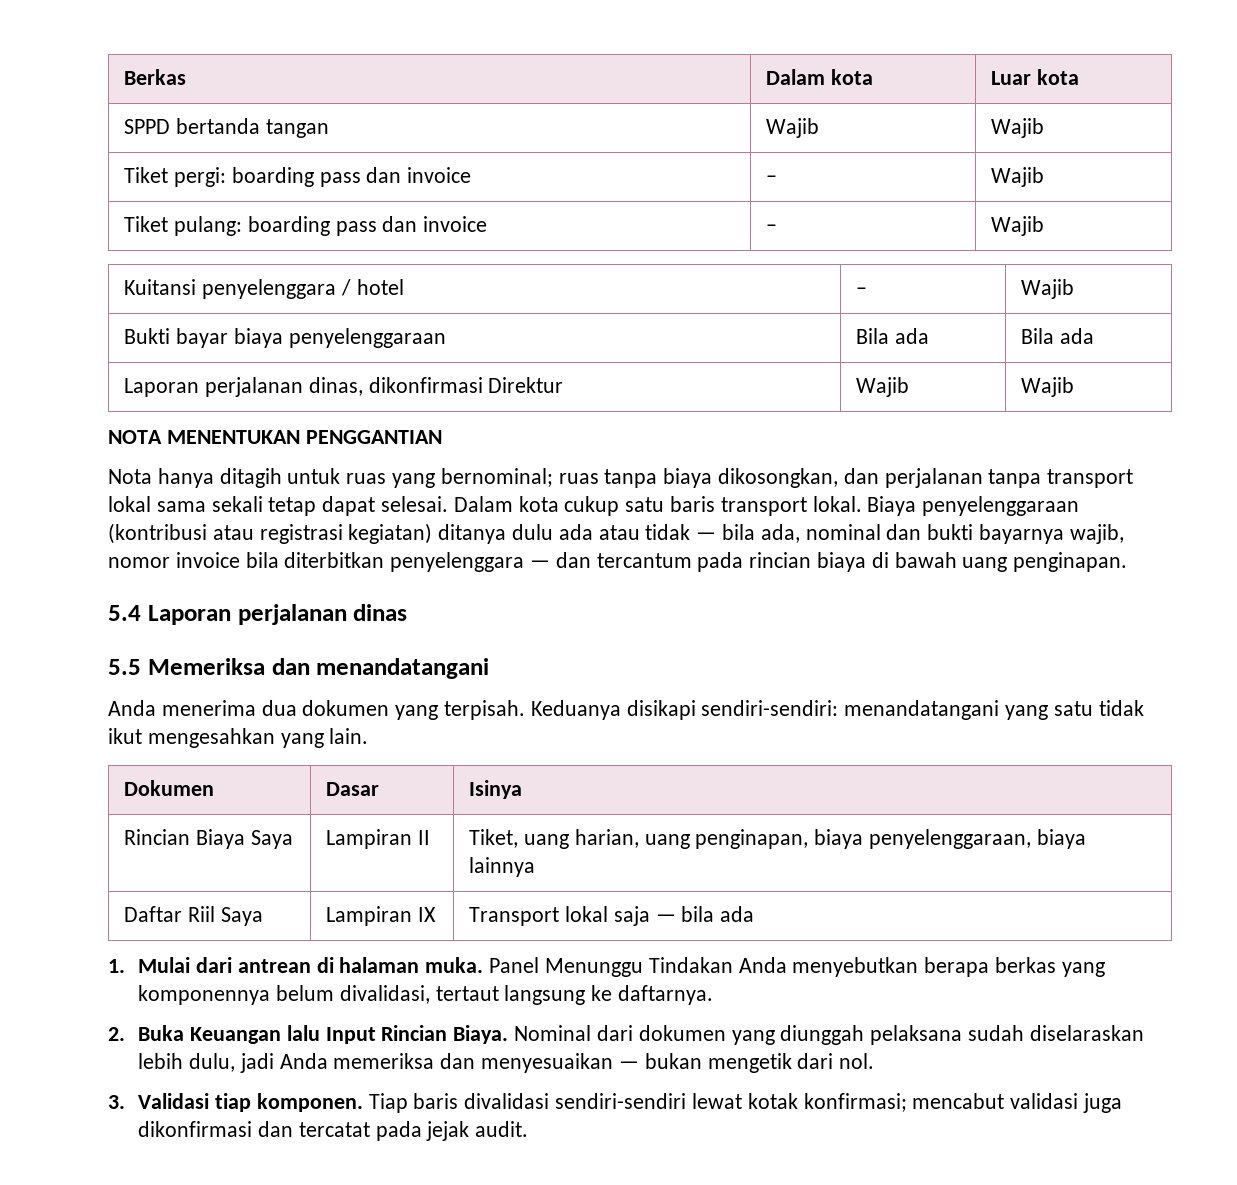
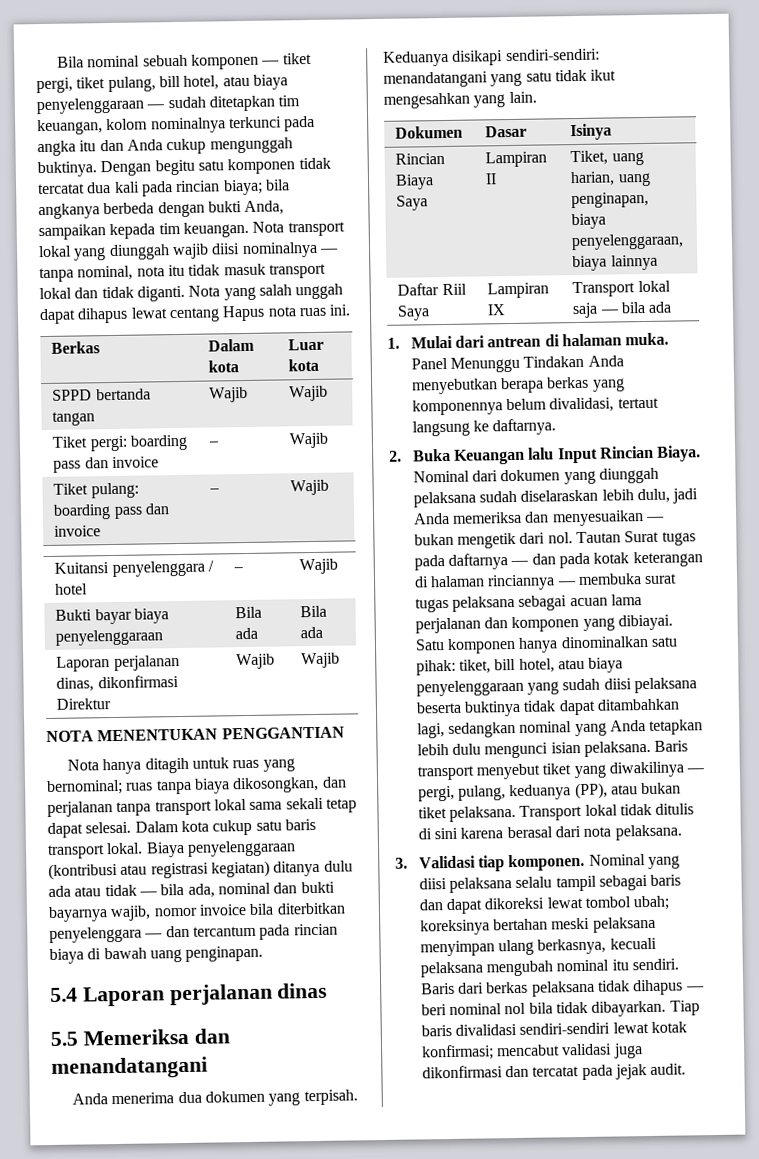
(124, 77) none -> [57,52,312,70] [36,74,288,94] [36,95,301,115] [37,115,316,136] [37,137,293,157] [37,157,331,178] [38,179,290,197] [38,200,285,220] [38,221,345,241] [38,241,339,261] [39,263,326,283] [39,283,344,302] [39,304,352,325] Bila nominal sebuah komponen — tiket pergi, tiket pulang, bill hotel, atau biaya penyelenggaraan — sudah ditetapkan tim keuangan, kolom nominalnya terkunci pada angka itu dan Anda cukup mengunggah buktinya. Dengan begitu satu komponen tidak tercatat dua kali pada rincian biaya; bila angkanya berbeda dengan bukti Anda, sampaikan kepada tim keuangan. Nota transport lokal yang diunggah wajib diisi nominalnya — tanpa nominal, nota itu tidak masuk transport lokal dan tidak diganti. Nota yang salah unggah dapat dihapus lewat centang Hapus nota ruas ini. //
[108,1093,363,1112] // 3. Validasi tiap komponen. -> [576,530,696,546] [413,551,703,571] [413,573,678,591] [414,594,643,613] [414,614,674,634] [414,635,679,654] [415,657,624,676] [415,677,698,697] [415,698,680,717] [416,719,704,739] [416,740,689,759] [416,761,706,781] [417,782,682,802] [417,803,695,822] [417,824,682,841] [395,853,681,872] [418,874,682,893] [418,895,670,915] [419,916,656,936] [419,937,657,957] [419,958,680,978] [420,979,705,997] [420,1000,667,1017] Tautan Surat tugas pada daftarnya — dan pada kotak keterangan di halaman rinciannya — membuka surat tugas pelaksana sebagai acuan lama perjalanan dan komponen yang dibiayai. Satu komponen hanya dinominalkan satu pihak: tiket, bill hotel, atau biaya penyelenggaraan yang sudah diisi pelaksana beserta buktinya tidak dapat ditambahkan lagi, sedangkan nominal yang Anda tetapkan lebih dulu mengunci isian pelaksana. Baris transport menyebut tiket yang diwakilinya — pergi, pulang, keduanya (PP), atau bukan tiket pelaksana. Transport lokal tidak ditulis di sini karena berasal dari nota pelaksana. // 3. Validasi tiap komponen. Nominal yang diisi pelaksana selalu tampil sebagai baris dan dapat dikoreksi lewat tombol ubah; koreksinya bertahan meski pelaksana menyimpan ulang berkasnya, kecuali pelaksana mengubah nominal itu sendiri. Baris dari berkas pelaksana tidak dihapus — beri nominal nol bila tidak dibayarkan.

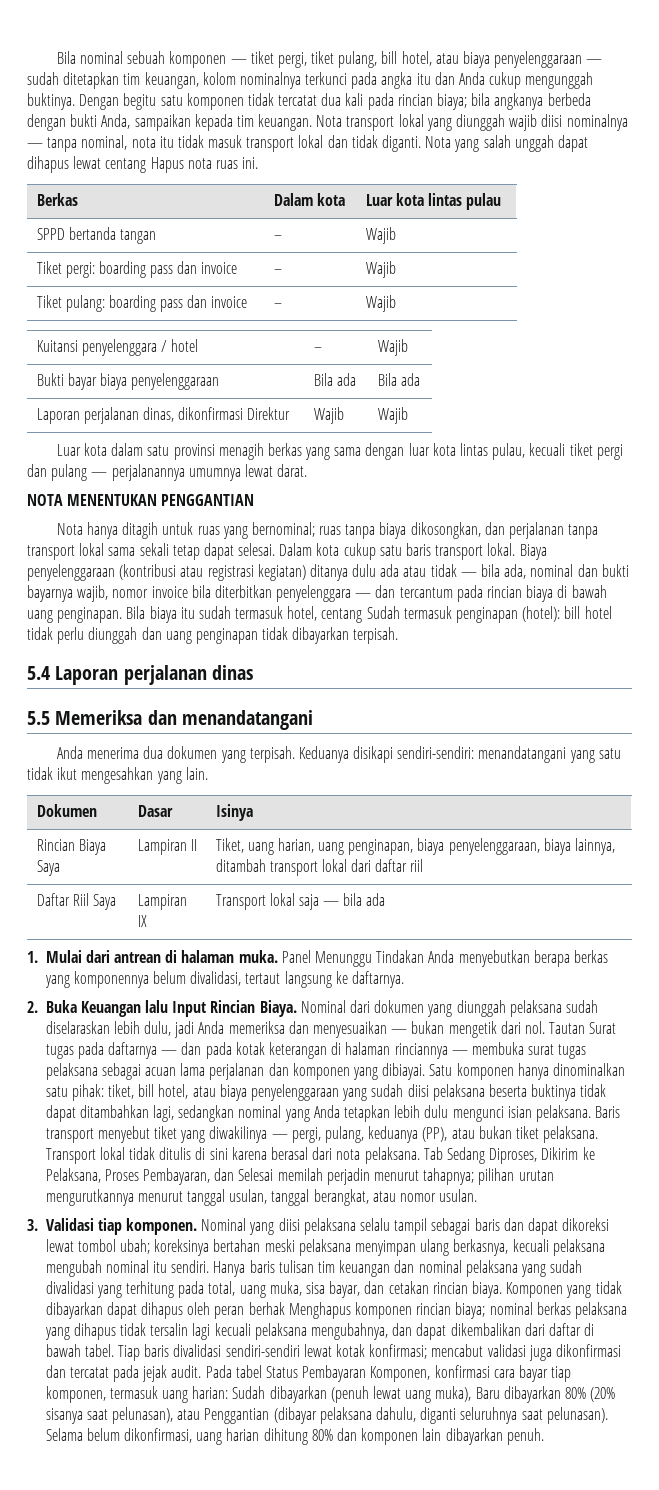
(320, 365) none -> [427,193,502,210] lintas pulau
[209,386,249,403] Wajib -> [273,235,282,240] –
(341, 660) none -> [56,443,623,460] [27,464,308,481] // Luar kota dalam satu provinsi menagih berkas yang sama dengan luar kota lintas pulau, kecuali tiket pergi dan pulang — perjalanannya umumnya lewat darat.
(264, 953) none -> [126,606,612,623] [27,627,399,644] Bila biaya itu sudah termasuk hotel, centang Sudah termasuk penginapan (hotel): bill hotel tidak perlu diunggah dan uang penginapan tidak dibayarkan terpisah.
[610,254,658,271] lainnya -> [575,838,616,855] [215,859,424,876] lainnya, ditambah transport lokal dari daftar riil
(682, 832) none -> [423,1147,595,1164] [45,1168,554,1185] [45,1189,478,1206] Tab Sedang Diproses, Dikirim ke Pelaksana, Proses Pembayaran, dan Selesai memilah perjadin menurut tahapnya; pilihan urutan mengurutkannya menurut tanggal usulan, tanggal berangkat, atau nomor usulan.
[420,979,705,997] [420,1000,667,1017] Baris dari berkas pelaksana tidak dihapus — beri nominal nol bila tidak dibayarkan. -> [213,1260,583,1277] [45,1281,622,1298] [45,1302,627,1319] [44,1323,595,1340] [45,1344,114,1357] Hanya baris tulisan tim keuangan dan nominal pelaksana yang sudah divalidasi yang terhitung pada total, uang muka, sisa bayar, dan cetakan rincian biaya. Komponen yang tidak dibayarkan dapat dihapus oleh peran berhak Menghapus komponen rincian biaya; nominal berkas pelaksana yang dihapus tidak tersalin lagi kecuali pelaksana mengubahnya, dan dapat dikembalikan dari daftar di bawah tabel.
(687, 1069) none -> [205,1365,572,1382] [45,1386,616,1403] [45,1407,608,1424] [45,1428,544,1445] Pada tabel Status Pembayaran Komponen, konfirmasi cara bayar tiap komponen, termasuk uang harian: Sudah dibayarkan (penuh lewat uang muka), Baru dibayarkan 80% (20% sisanya saat pelunasan), atau Penggantian (dibayar pelaksana dahulu, diganti seluruhnya saat pelunasan). Selama belum dikonfirmasi, uang harian dihitung 80% dan komponen lain dibayarkan penuh.

